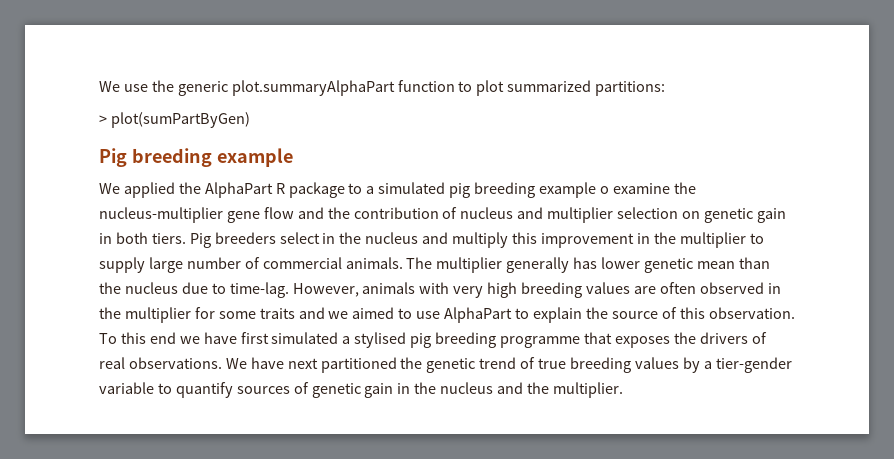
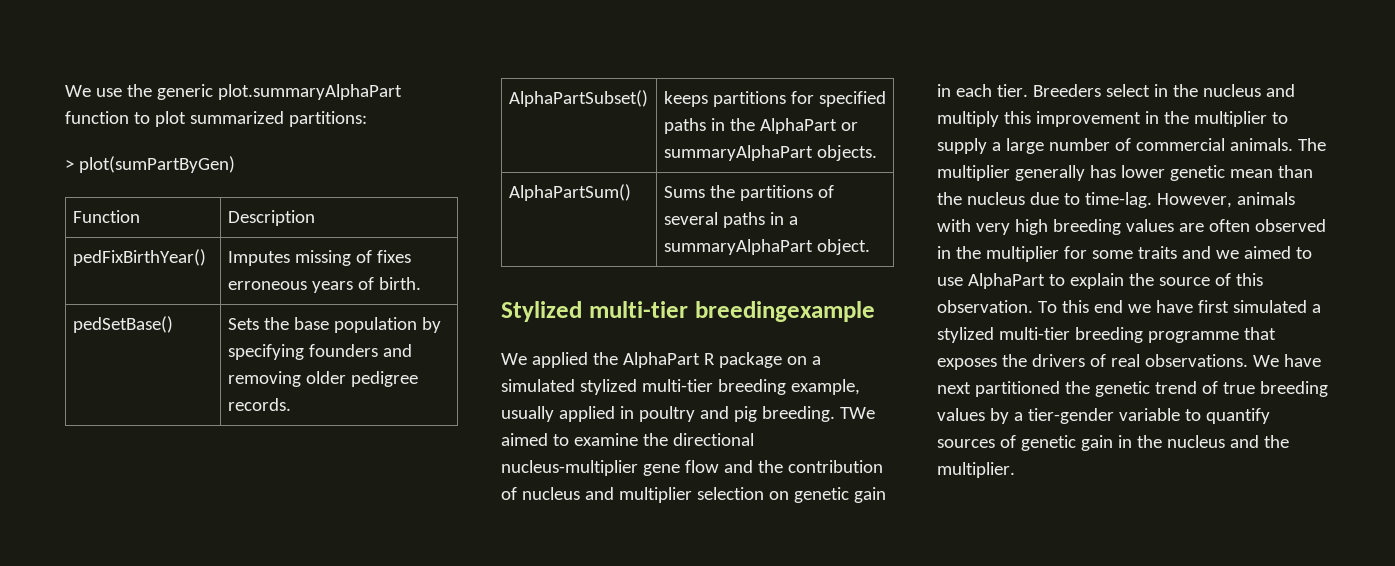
[99,148,293,167] // Pig breeding example -> [72,210,140,223] [227,210,315,226] [72,249,206,266] [227,250,411,266] [227,277,421,293] [72,316,173,333] [227,317,441,333] [227,344,412,360] [227,371,418,387] [227,398,291,411] [508,90,648,107] [663,91,886,107] [663,118,858,134] [663,145,877,161] [508,184,631,201] [663,185,834,201] [663,212,798,228] [663,239,870,255] [501,301,875,322] // Function | Description // pedFixBirthYear() | Imputes missing of fixes erroneous years of birth. // pedSetBase() | Sets the base population by specifying founders and removing older pedigree records. // AlphaPartSubset() | keeps partitions for specified paths in the AlphaPart or summaryAlphaPart objects. // AlphaPartSum() | Sums the partitions of several paths in a summaryAlphaPart object. // Stylized multi-tier breedingexample
[348,183,363,194] to -> [786,356,807,365] on
[449,182,609,198] pig breeding example o -> [579,379,860,395] [501,406,875,422] [501,433,569,446] stylized multi-tier breeding example, usually applied in poultry and pig breeding. TWe aimed to
(696, 188) none -> [672,433,754,446] directional
[115,232,276,248] both tiers. Pig breeders -> [955,84,1101,97] each tier. Breeders
(145, 265) none -> [991,142,1001,151] a
[354,332,432,348] stylised pig -> [937,327,1070,343] stylized multi-tier

